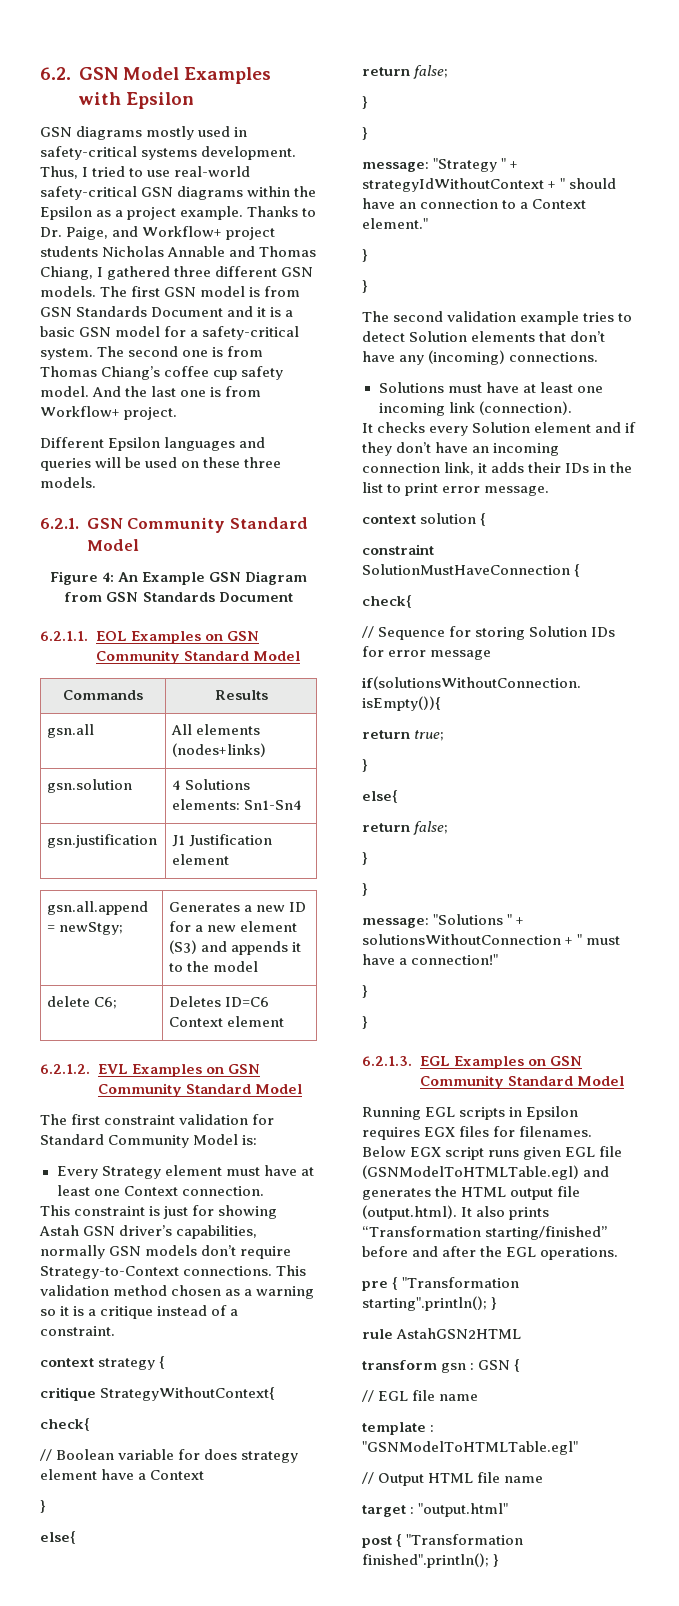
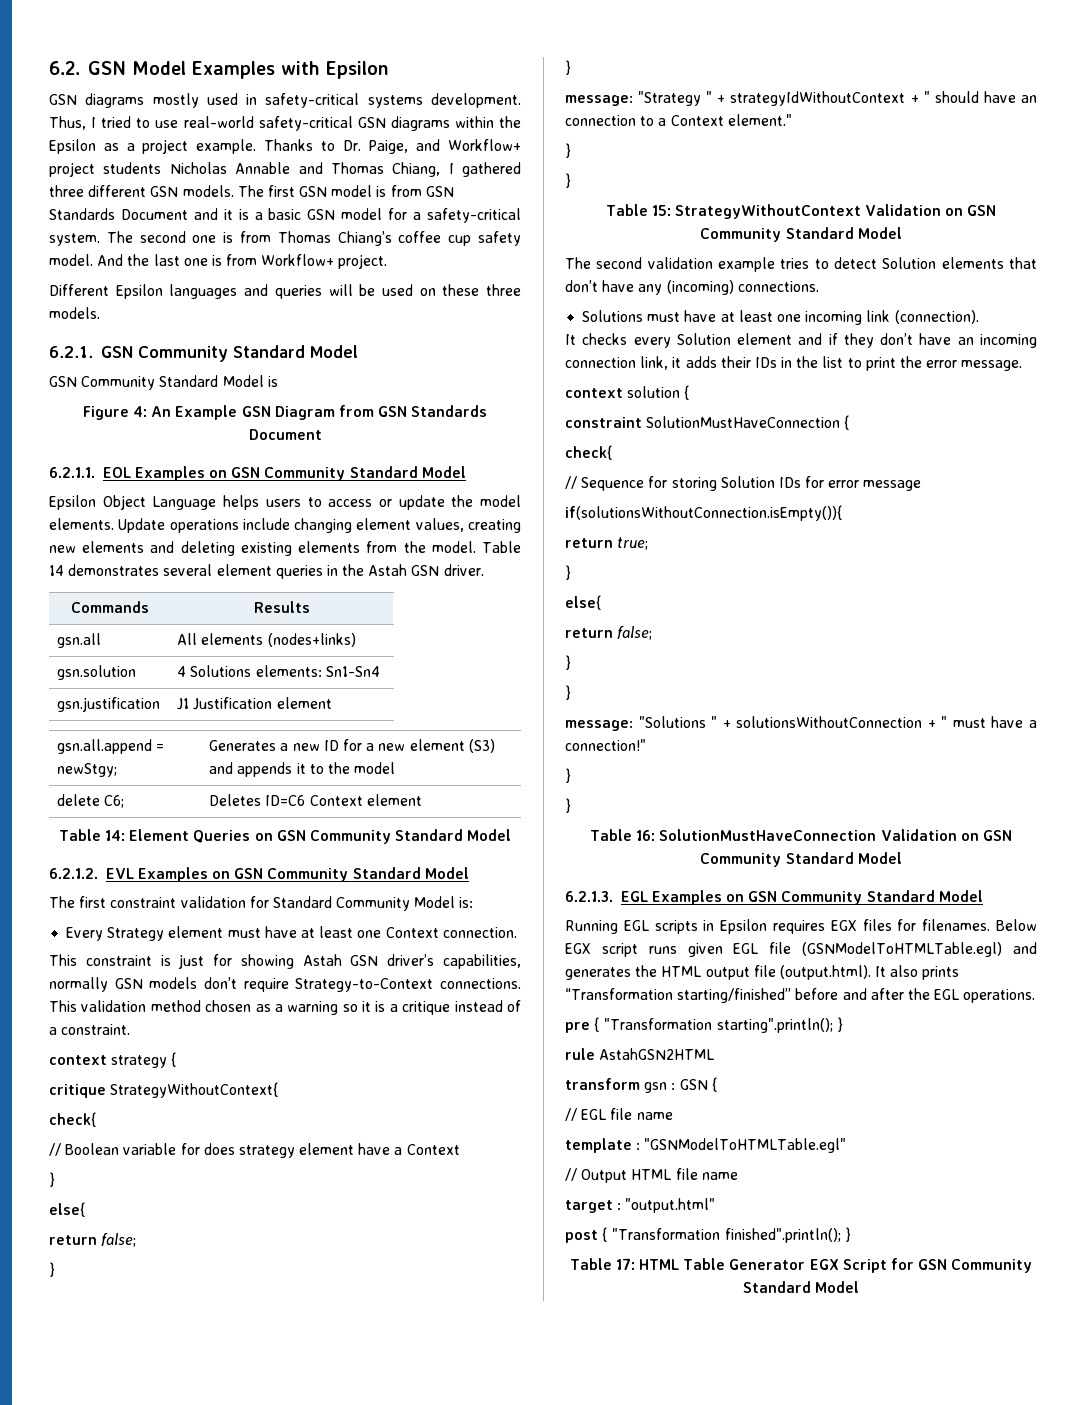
(139, 545) none -> [49,375,278,390] // GSN Community Standard Model is
(300, 656) none -> [49,495,521,510] [49,518,521,533] [49,541,522,556] [49,564,484,579] // Epsilon Object Language helps users to access or update the model elements. Update operations include changing element values, creating new elements and deleting existing elements from the model. Table 14 demonstrates several element queries in the Astah GSN driver.
(285, 1021) none -> [58,829,512,844] // Table 14: Element Queries on GSN Community Standard Model
(368, 286) none -> [605,204,997,219] [700,227,902,242] // Table 15: StrategyWithoutContext Validation on GSN Community Standard Model
(439, 489) none -> [900,356,923,368] the
(368, 1022) none -> [590,829,1012,841] [700,852,902,867] // Table 16: SolutionMustHaveConnection Validation on GSN Community Standard Model
(500, 1560) none -> [569,1258,1033,1273] [742,1281,860,1293] // Table 17: HTML Table Generator EGX Script for GSN Community Standard Model

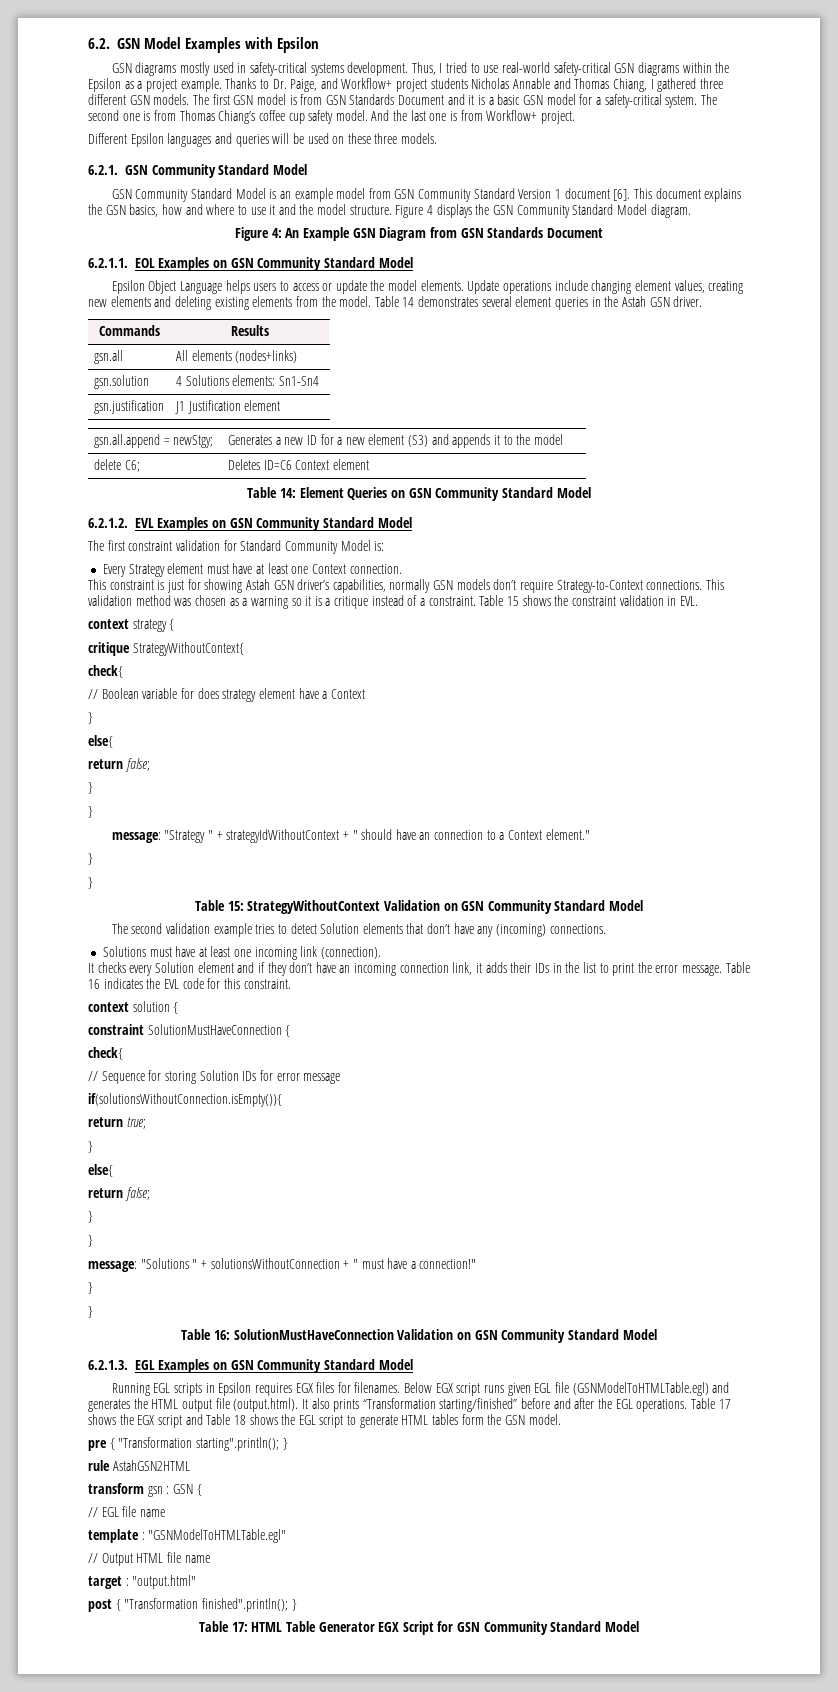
(278, 381) none -> [279,188,742,202] [88,204,691,218] an example model from GSN Community Standard Version 1 document [6]. This document explains the GSN basics, how and where to use it and the model structure. Figure 4 displays the GSN Community Standard Model diagram.
(201, 1006) none -> [174,598,192,606] was
(131, 1029) none -> [479,595,698,606] Table 15 shows the constraint validation in EVL.
(1023, 365) none -> [725,962,750,973] [88,978,291,989] Table 16 indicates the EVL code for this constraint.
(1036, 996) none -> [690,1398,731,1409] [88,1414,561,1428] Table 17 shows the EGX script and Table 18 shows the EGL script to generate HTML tables form the GSN model.

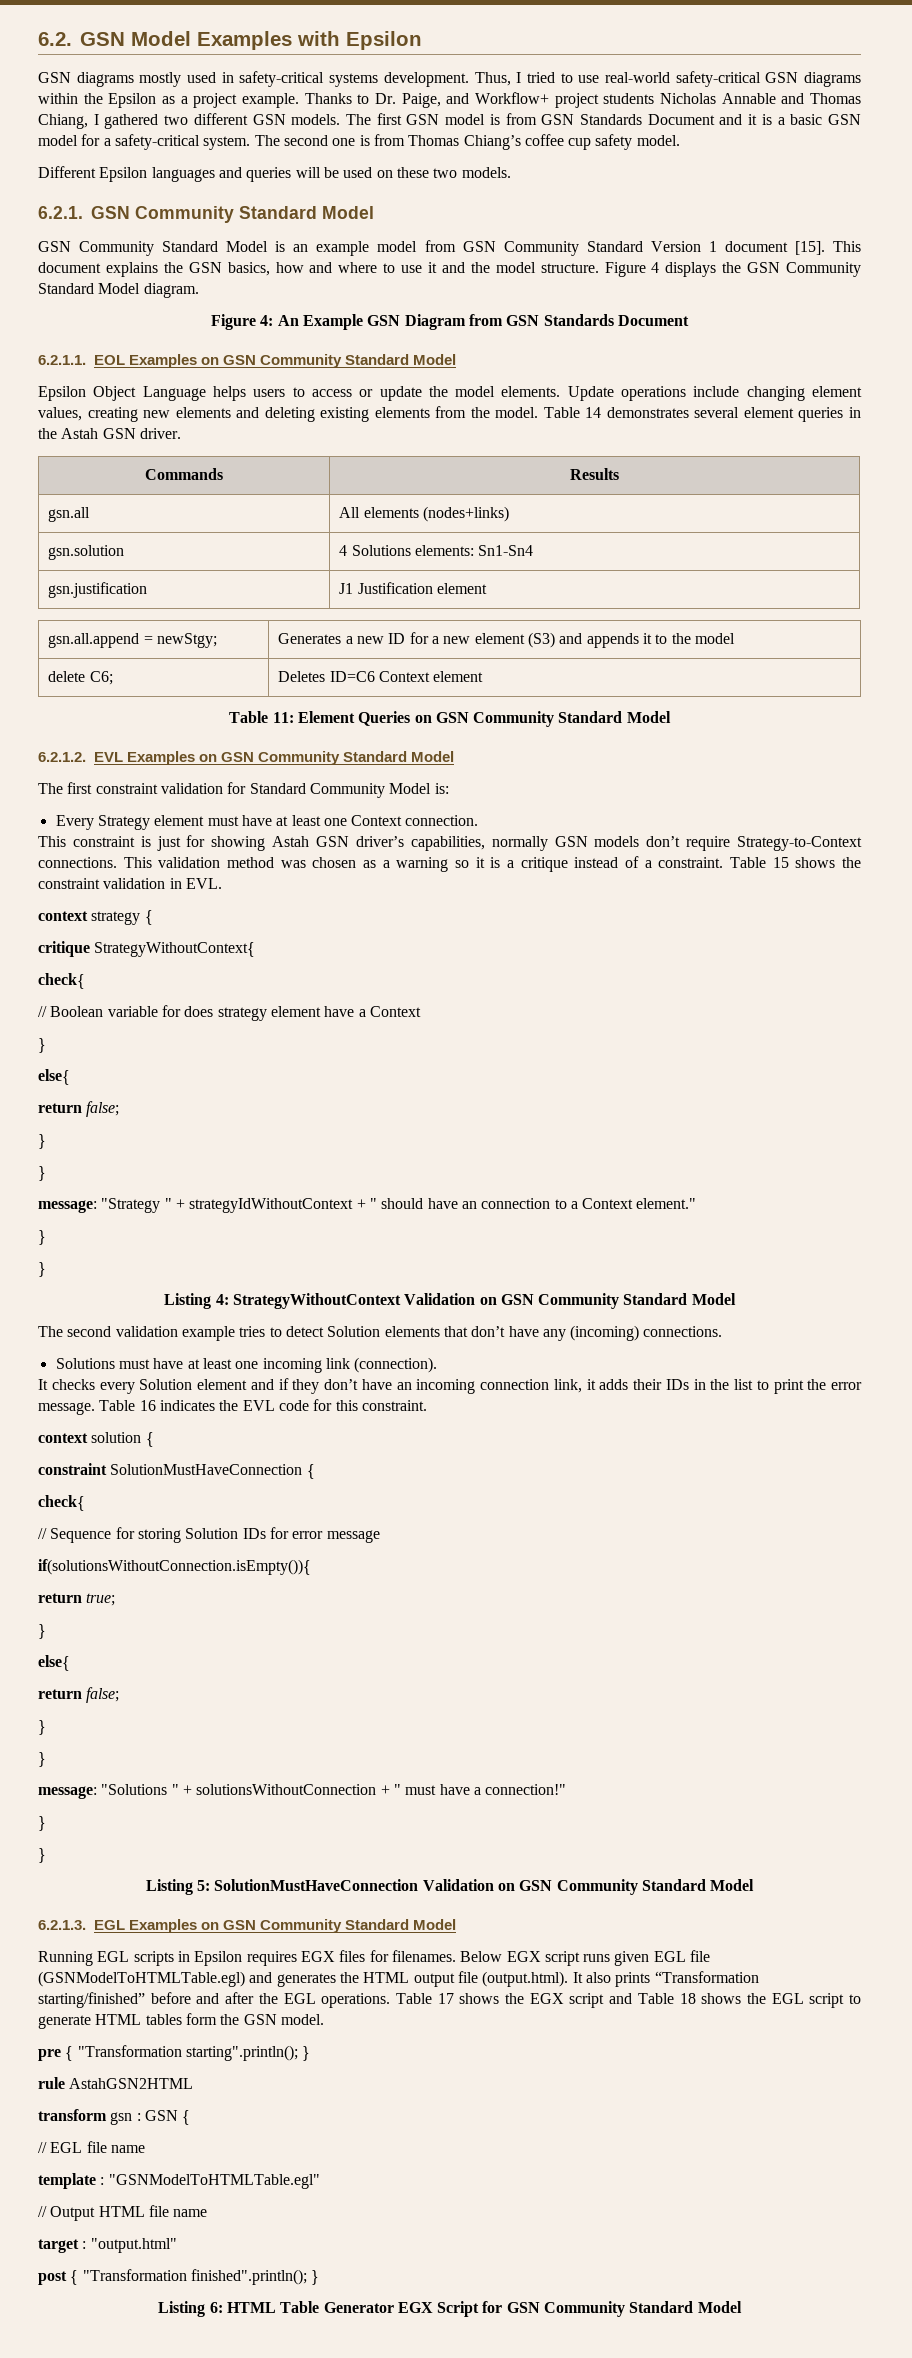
[699,78,723,89] three -> [164,115,189,125] two
[371,110,575,124] And the last one is from Workflow+ project. -> (680, 140) none
[374,133,398,144] three -> [433,168,458,178] two
[613,189,631,201] [6]. -> [794,241,825,255] [15].
[280,488,297,498] 14: -> [272,712,294,723] 11:
[194,900,244,911] Table 15: -> [164,1293,229,1309] Listing 4:
[181,1329,231,1340] Table 16: -> [145,1879,211,1895] Listing 5:
[198,1621,248,1632] Table 17: -> [158,2301,223,2317] Listing 6:

